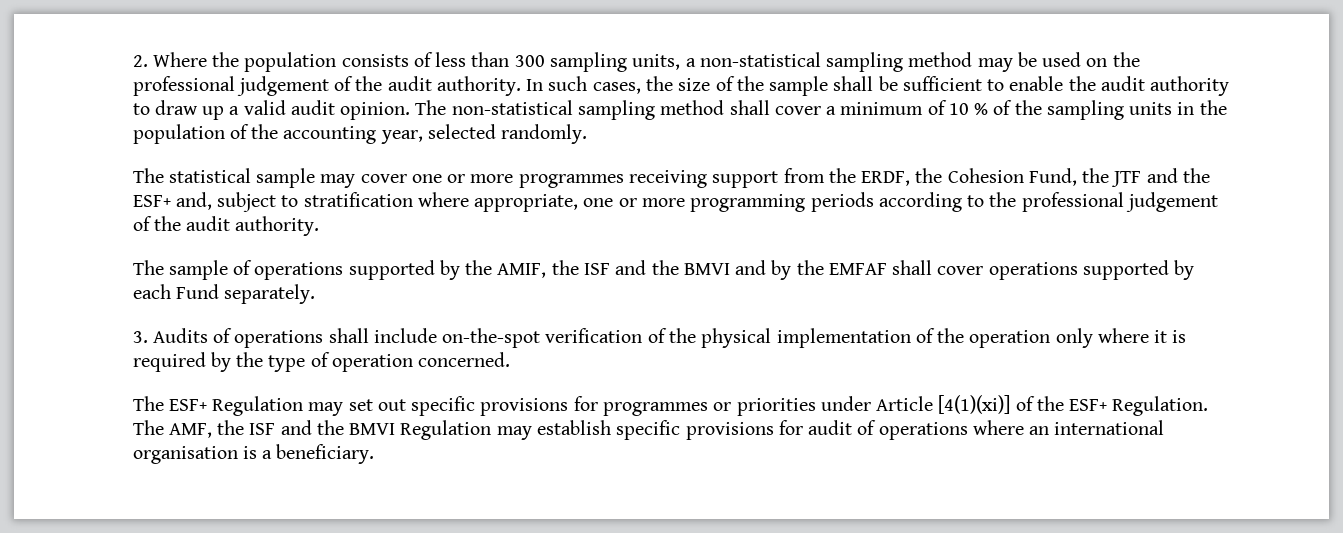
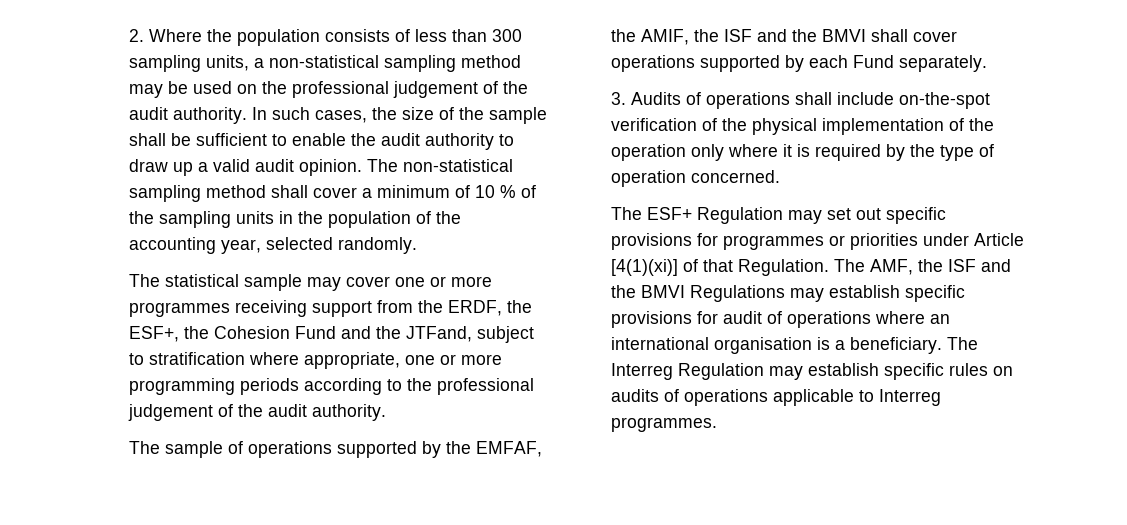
[947,168,1210,187] [132,192,212,210] Cohesion Fund, the JTF and the ESF+ and, -> [129,326,473,342] ESF+, the Cohesion Fund and the JTFand,
(493, 267) none -> [476,441,543,457] [611,29,637,42] EMFAF, the
[735,260,887,280] and by the EMFAF -> (867, 35) none
[1036,396,1108,411] the ESF+ -> [703,259,734,272] that
[400,420,492,440] Regulation -> [690,285,786,302] Regulations
(375, 454) none -> [947,337,979,350] [611,363,1014,380] [611,389,942,406] [611,417,718,432] The Interreg Regulation may establish specific rules on audits of operations applicable to Interreg programmes.

